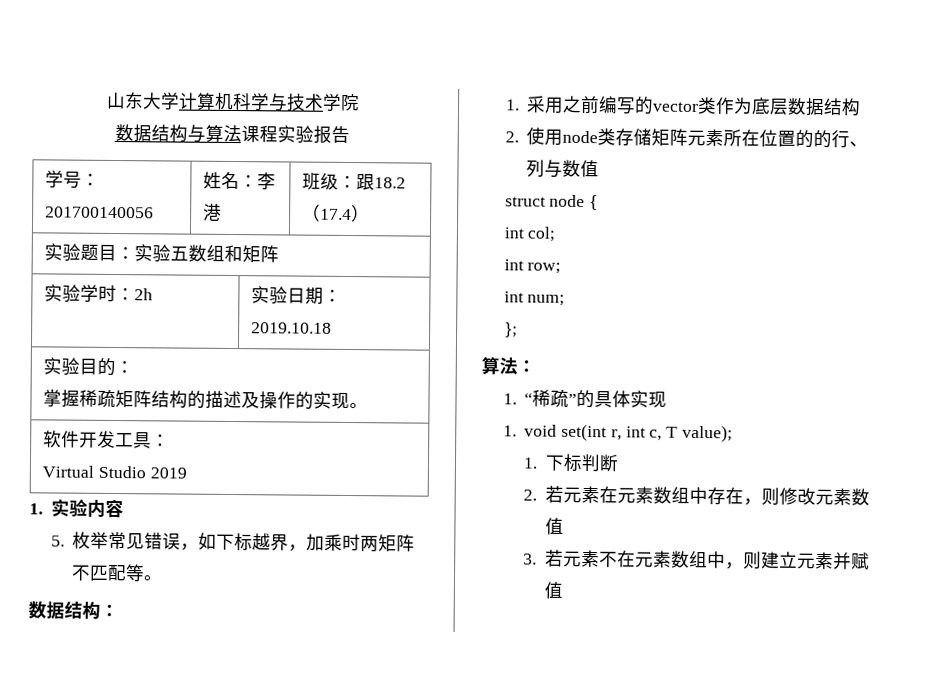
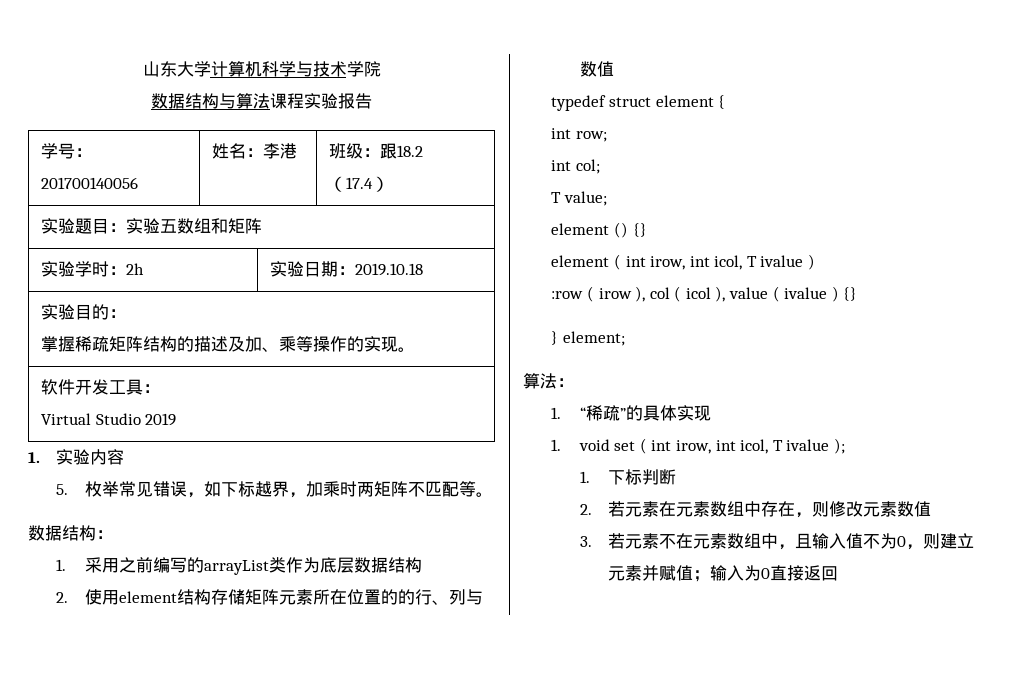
(261, 400) none -> [244,336,313,352] 加、乘等
[652,101,700,112] vector -> [203,560,269,575] arrayList
[562,128,617,146] node类 -> [118,589,211,605] element结构
[504,194,586,208] struct node -> [551,95,714,111] typedef struct element
[503,226,557,242] // int col; -> (726, 102) none
[527,294,566,306] [503,322,518,338] num; // }; -> [575,159,600,174] [551,191,607,206] [551,222,647,238] [551,254,816,270] [551,286,858,302] [551,331,625,346] col; // T value; // element () {} // element ( int irow, int icol, T ivalue ) // :row ( irow ), col ( icol ), value ( ivalue ) {} // } element;
[561,423,733,443] set(int r, int c, T value); -> [614,438,846,454] set ( int irow, int icol, T ivalue );
[743,551,871,570] [544,581,564,599] 则建立元素并赋值 -> [795,533,975,550] [608,565,839,582] 且输入值不为0，则建立元素并赋值；输入为0直接返回

